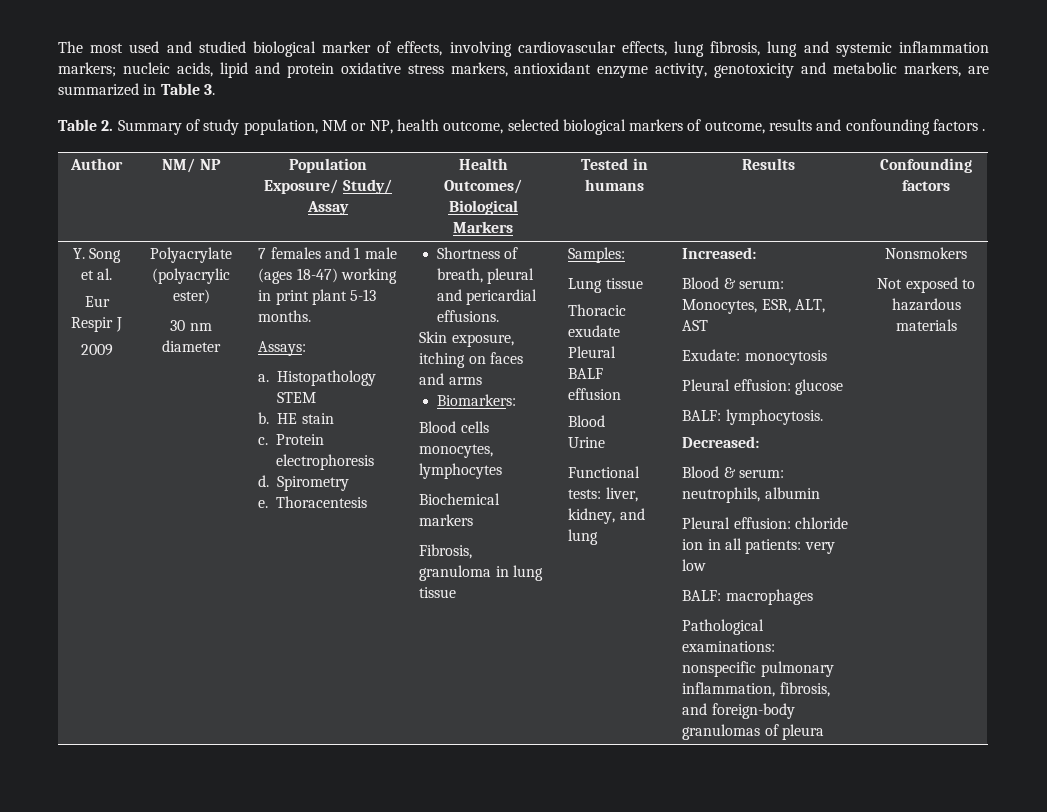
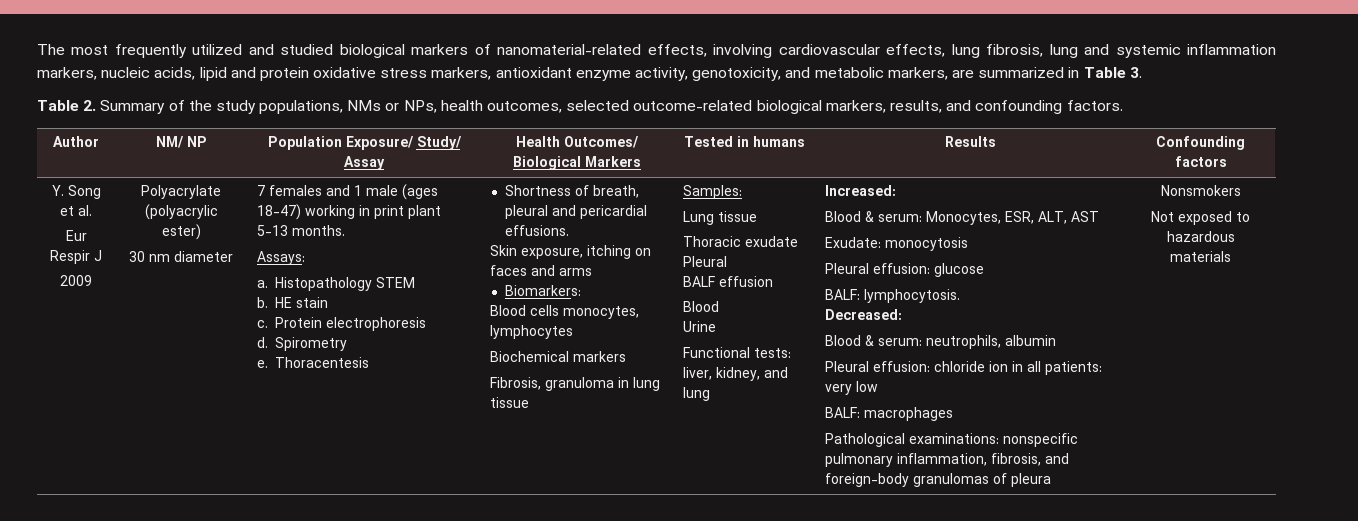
[129,41,160,53] used -> [114,44,243,58] frequently utilized
[322,41,392,53] marker of -> [411,44,642,55] markers of nanomaterial-related
[58,62,116,77] markers; -> [37,67,97,80] markers,
[714,63,795,78] genotoxicity -> [692,67,782,81] genotoxicity,
[203,119,986,135] study population, NM or NP, health outcome, selected biological markers of outcome, results and confounding factors . -> [188,100,1123,114] the study populations, NMs or NPs, health outcomes, selected outcome-related biological markers, results, and confounding factors.

